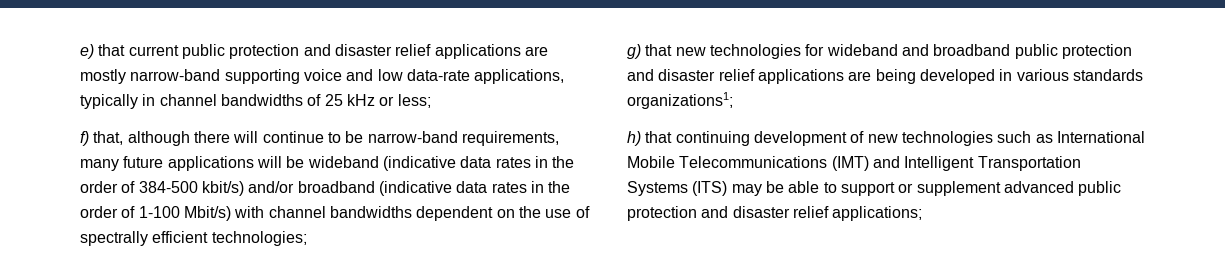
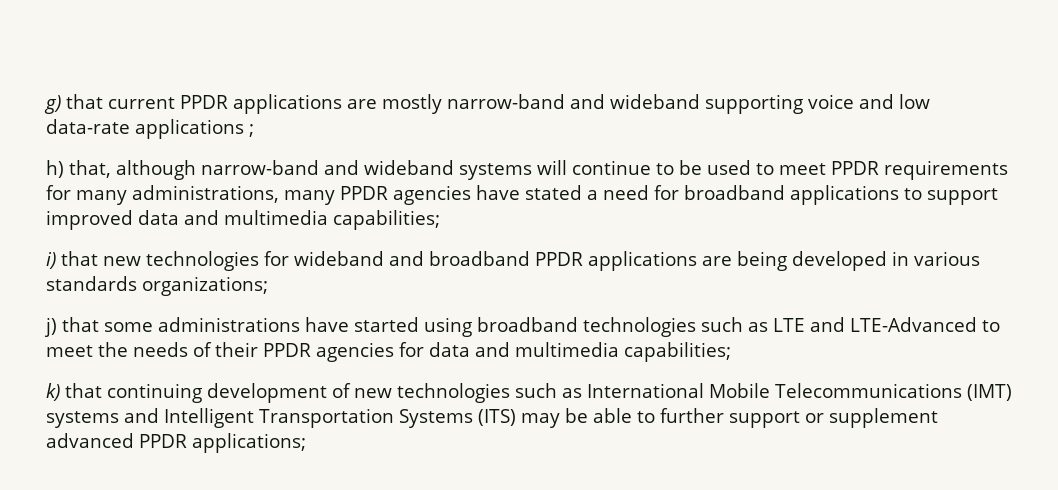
[80,44,94,59] e) -> [44,95,61,114] g)
[181,44,432,59] public protection and disaster relief -> [180,95,228,109] PPDR
(221, 75) none -> [570,94,700,109] and wideband
[474,69,565,84] [80,94,431,109] [80,131,559,146] [80,156,575,171] [80,181,571,196] [80,206,590,221] [80,231,307,246] [627,44,641,59] applications, typically in channel bandwidths of 25 kHz or less; // f) that, although there will continue to be narrow-band requirements, many future applications will be wideband (indicative data rates in the order of 384-500 kbit/s) and/or broadband (indicative data rates in the order of 1-100 Mbit/s) with channel bandwidths dependent on the use of spectrally efficient technologies; // g) -> [135,119,254,139] [46,160,1008,180] [46,185,998,205] [46,210,440,230] [46,252,56,269] applications ; // h) that, although narrow-band and wideband systems will continue to be used to meet PPDR requirements for many administrations, many PPDR agencies have stated a need for broadband applications to support improved data and multimedia capabilities; // i)
[1014,44,1132,59] [627,69,755,81] public protection and disaster relief -> [535,252,583,266] PPDR
[627,92,733,109] [627,131,641,146] organizations1; // h) -> [142,276,268,296] [44,317,1000,337] [46,342,731,362] [46,383,60,401] organizations; // j) that some administrations have started using broadband technologies such as LTE and LTE-Advanced to meet the needs of their PPDR agencies for data and multimedia capabilities; // k)
(869, 163) none -> [46,411,119,428] systems
(837, 187) none -> [659,408,724,423] further
[1078,181,1122,196] [627,206,829,221] public protection and disaster relief -> [139,434,187,448] PPDR

